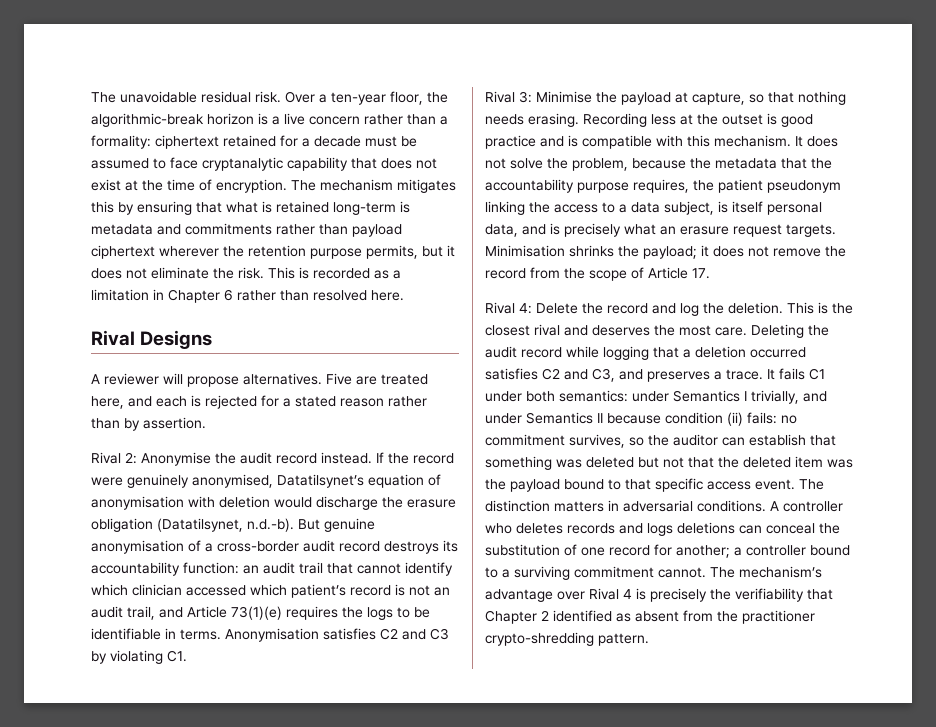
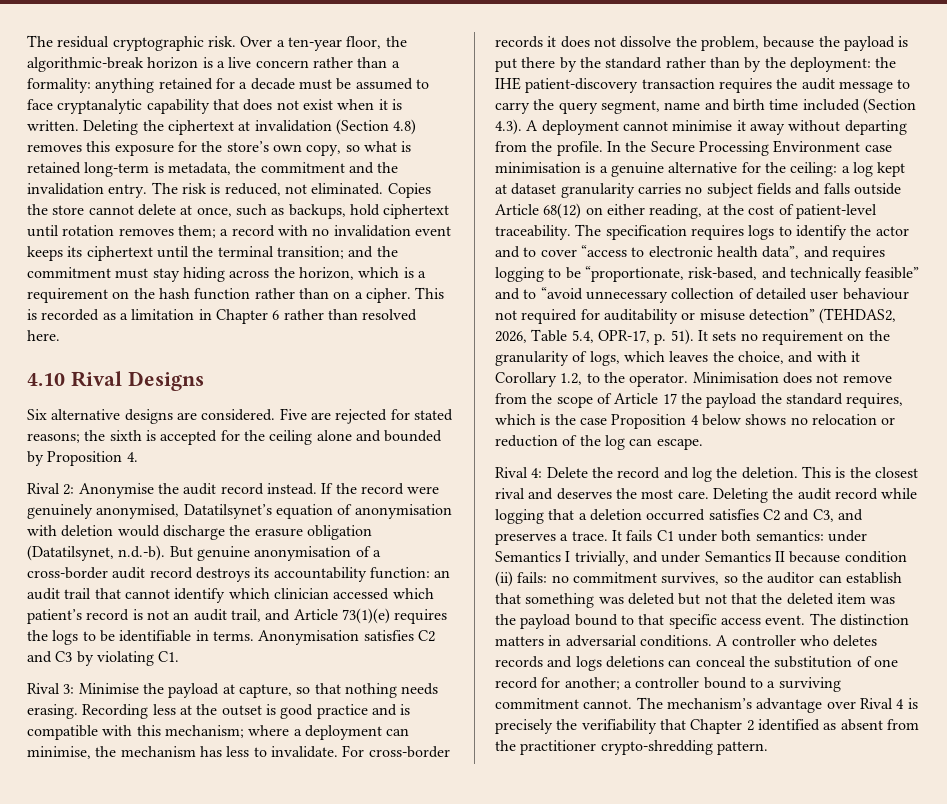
[91,91,251,103] The unavoidable residual -> [27,35,204,51] The residual cryptographic
[155,135,219,149] ciphertext -> [95,78,155,93] anything
[125,179,456,193] [91,201,222,215] at the time of encryption. The mechanism mitigates this by ensuring that -> [337,99,402,110] [27,119,417,135] [27,141,360,156] when it is written. Deleting the ciphertext at invalidation (Section 4.8) removes this exposure for the store’s own copy, so
[91,223,402,237] [91,245,455,259] [91,267,264,279] metadata and commitments rather than payload ciphertext wherever the retention purpose permits, but it does not eliminate the risk. -> [167,162,399,175] [27,182,431,198] [27,204,450,219] [27,225,451,238] [27,246,398,261] [27,267,426,282] [27,288,411,303] metadata, the commitment and the invalidation entry. The risk is reduced, not eliminated. Copies the store cannot delete at once, such as backups, hold ciphertext until rotation removes them; a record with no invalidation event keeps its ciphertext until the terminal transition; and the commitment must stay hiding across the horizon, which is a requirement on the hash function rather than on a cipher.
(404, 295) none -> [27,373,65,386] 4.10
[91,373,428,387] [91,395,427,409] [91,417,206,431] A reviewer will propose alternatives. Five are treated here, and each is rejected for a stated reason rather than by assertion. -> [27,408,453,424] [27,430,443,445] [27,451,138,466] Six alternative designs are considered. Five are rejected for stated reasons; the sixth is accepted for the ceiling alone and bounded by Proposition 4.
[714,135,838,147] [485,158,543,169] mechanism. It does not solve -> [164,725,410,740] [27,745,450,759] [495,36,672,48] mechanism; where a deployment can minimise, the mechanism has less to invalidate. For cross-border records it does not dissolve
[715,158,832,169] [485,179,841,193] [485,201,822,215] [485,223,836,237] [485,245,709,259] metadata that the accountability purpose requires, the patient pseudonym linking the access to a data subject, is itself personal data, and is precisely what an erasure request targets. Minimisation shrinks the payload; it -> [843,36,909,51] [495,57,897,72] [495,77,911,93] [495,98,916,114] [495,119,907,135] [495,140,892,156] [495,162,906,177] [495,183,901,198] [495,203,877,219] [495,224,909,240] [495,245,885,261] [495,266,920,282] [495,287,909,303] [495,308,897,324] [495,329,890,345] [495,351,860,366] [495,372,779,387] payload is put there by the standard rather than by the deployment: the IHE patient-discovery transaction requires the audit message to carry the query segment, name and birth time included (Section 4.3). A deployment cannot minimise it away without departing from the profile. In the Secure Processing Environment case minimisation is a genuine alternative for the ceiling: a log kept at dataset granularity carries no subject fields and falls outside Article 68(12) on either reading, at the cost of patient-level traceability. The specification requires logs to identify the actor and to cover “access to electronic health data”, and requires logging to be “proportionate, risk-based, and technically feasible” and to “avoid unnecessary collection of detailed user behaviour not required for auditability or misuse detection” (TEHDAS2, 2026, Table 5.4, OPR-17, p. 51). It sets no requirement on the granularity of logs, which leaves the choice, and with it Corollary 1.2, to the operator. Minimisation
[825,246,846,257] [485,268,526,279] the record -> (892, 379) none
[692,268,710,279] 17. -> [662,393,904,408] [495,414,896,429] [495,435,703,450] 17 the payload the standard requires, which is the case Proposition 4 below shows no relocation or reduction of the log can escape.

